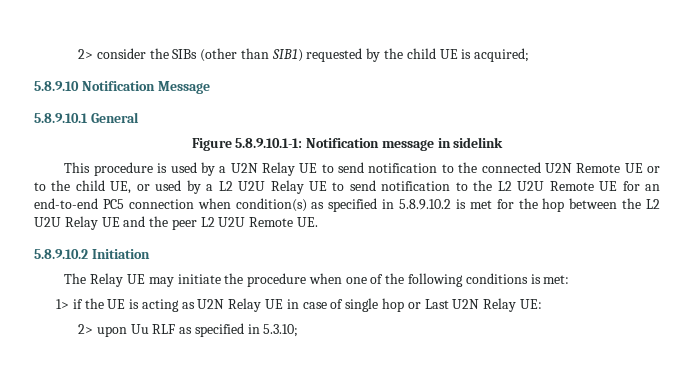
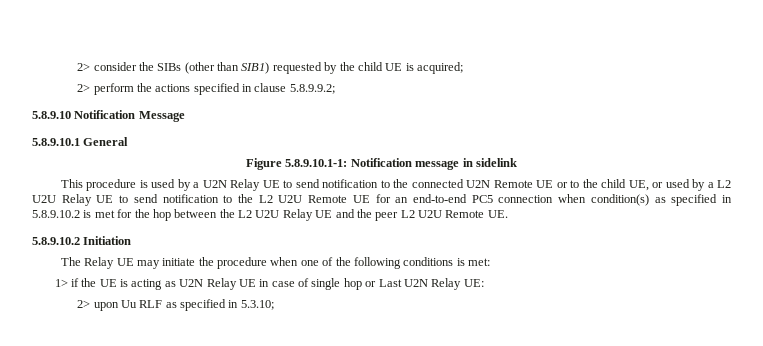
(530, 55) none -> [77,83,335,95] // 2> perform the actions specified in clause 5.8.9.9.2;

